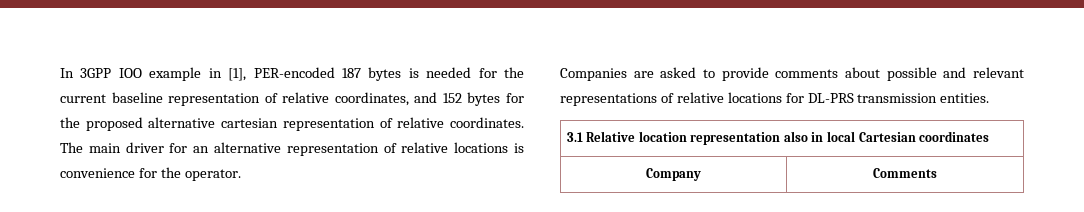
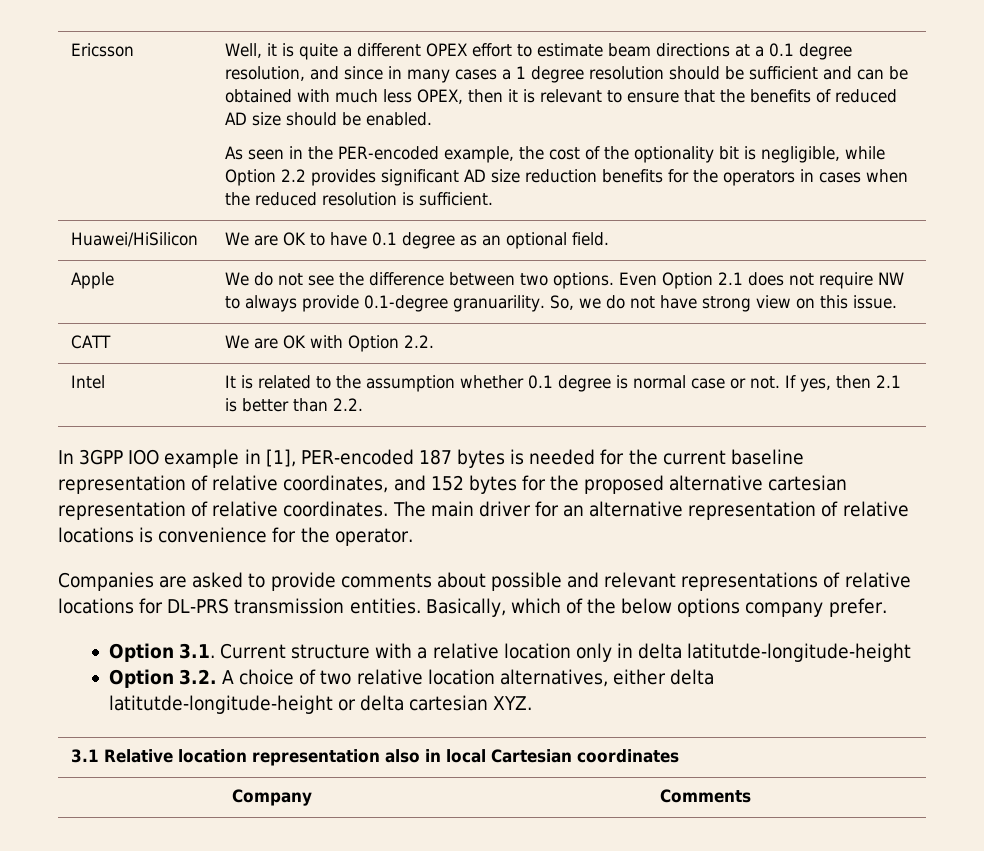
(60, 73) none -> [71,43,135,57] [225,43,853,60] [225,66,909,83] [225,89,898,104] [225,112,433,126] [225,146,886,163] [225,169,909,186] [225,192,494,206] [71,232,199,247] [225,232,610,249] [71,272,115,289] [225,272,905,289] [225,295,898,312] [71,335,112,349] [225,335,435,352] [71,375,106,389] [225,375,902,392] [225,398,364,412] Ericsson | Well, it is quite a different OPEX effort to estimate beam directions at a 0.1 degree resolution, and since in many cases a 1 degree resolution should be sufficient and can be obtained with much less OPEX, then it is relevant to ensure that the benefits of reduced AD size should be enabled. // As seen in the PER-encoded example, the cost of the optionality bit is negligible, while Option 2.2 provides significant AD size reduction benefits for the operators in cases when the reduced resolution is sufficient. // Huawei/HiSilicon | We are OK to have 0.1 degree as an optional field. // Apple | We do not see the difference between two options. Even Option 2.1 does not require NW to always provide 0.1-degree granuarility. So, we do not have strong view on this issue. // CATT | We are OK with Option 2.2. // Intel | It is related to the assumption whether 0.1 degree is normal case or not. If yes, then 2.1 is better than 2.2. //
(990, 98) none -> [425,598,887,617] [108,643,912,662] [108,669,715,688] [108,695,533,714] Basically, which of the below options company prefer. // Option 3.1. Current structure with a relative location only in delta latitutde-longitude-height // Option 3.2. A choice of two relative location alternatives, either delta latitutde-longitude-height or delta cartesian XYZ.

